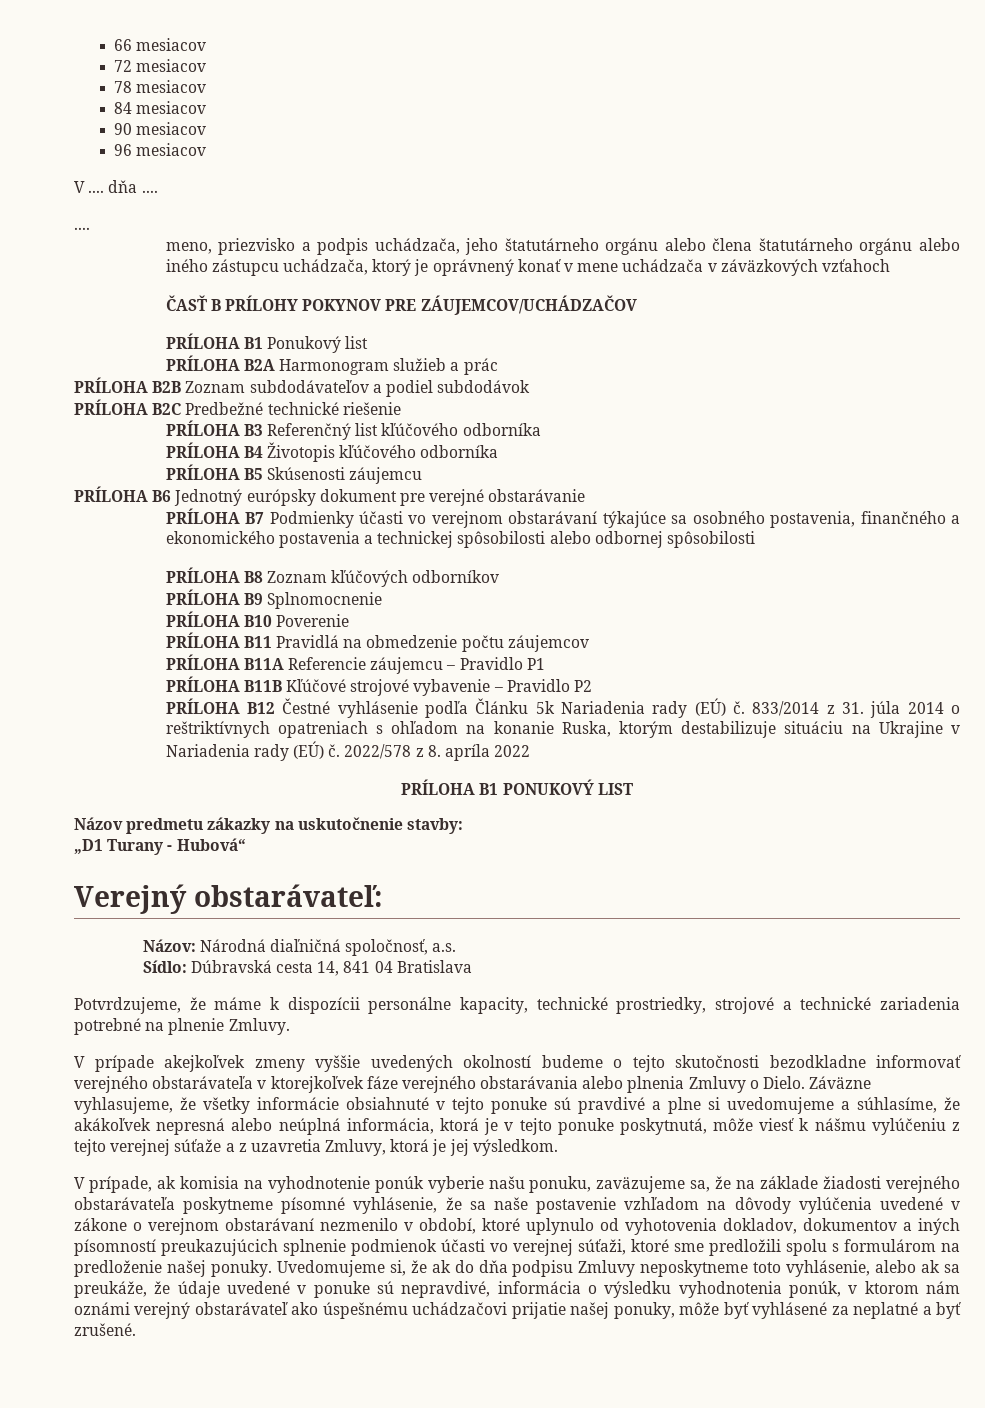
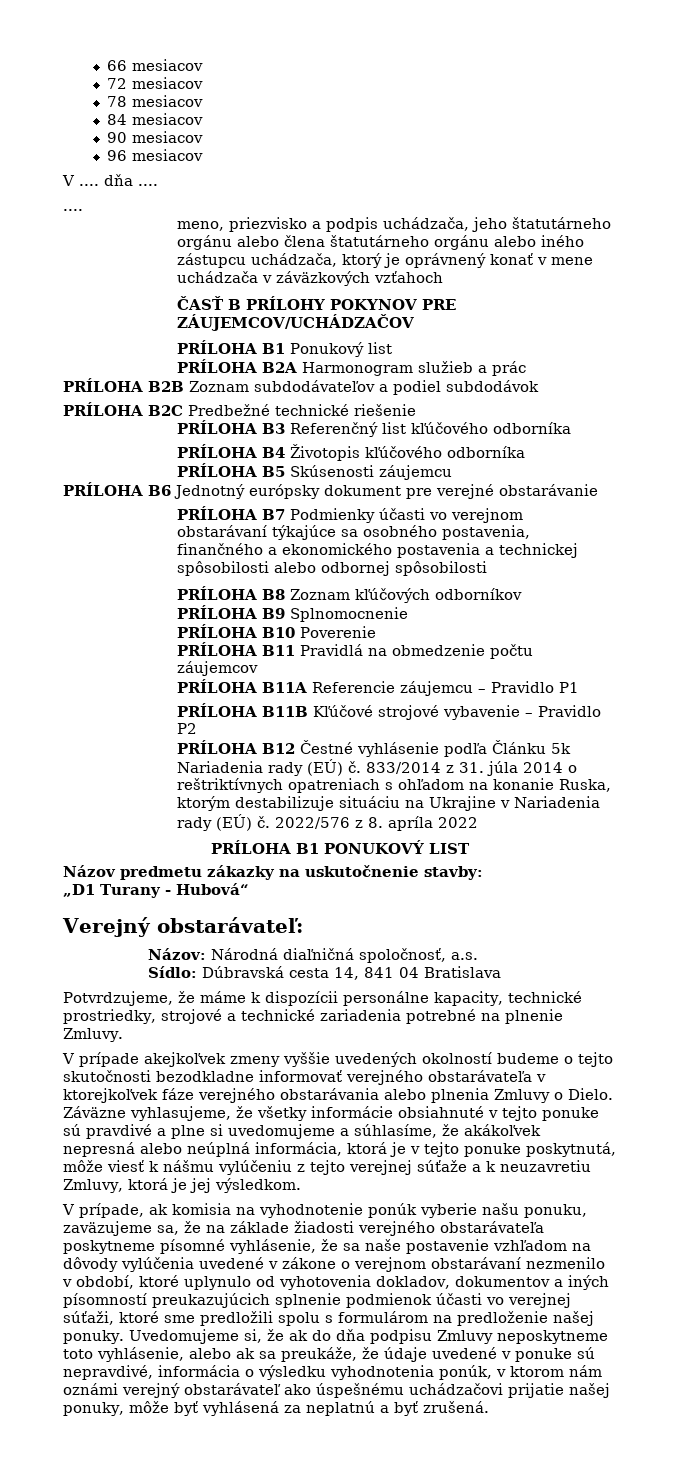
[344,744,412,759] 2022/578 -> [274,817,350,829] 2022/576
[238,1139,321,1152] z uzavretia -> [486,1160,591,1172] k neuzavretiu
[752,1302,919,1319] vyhlásené za neplatné -> [201,1401,375,1416] vyhlásená za neplatnú
[74,1323,136,1336] zrušené. -> [422,1401,489,1413] zrušená.

